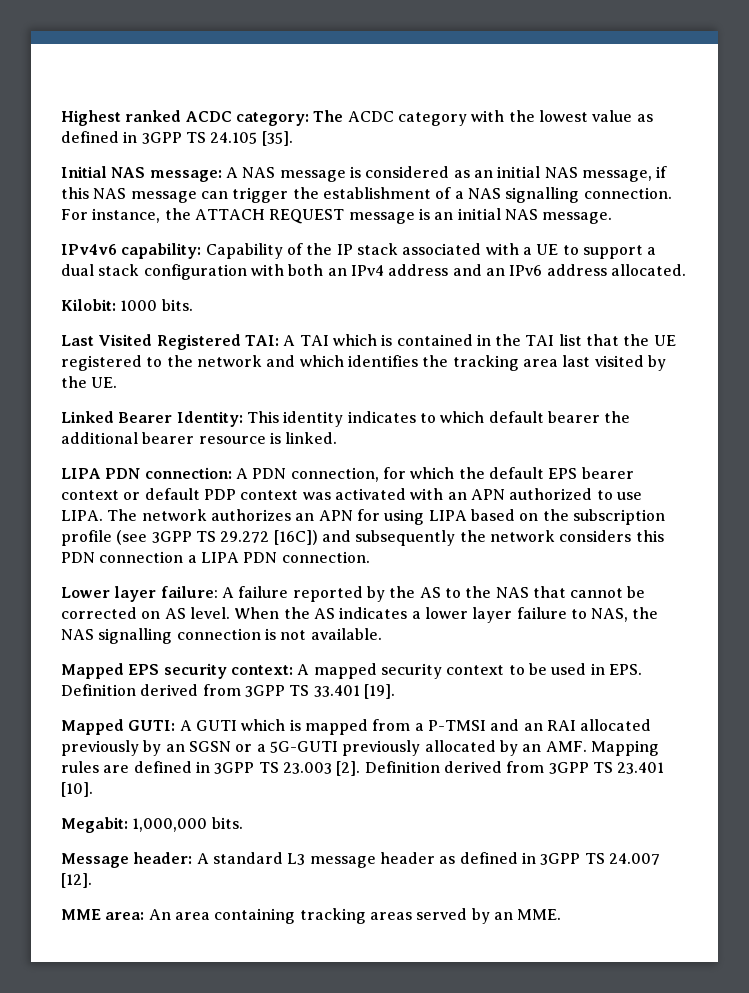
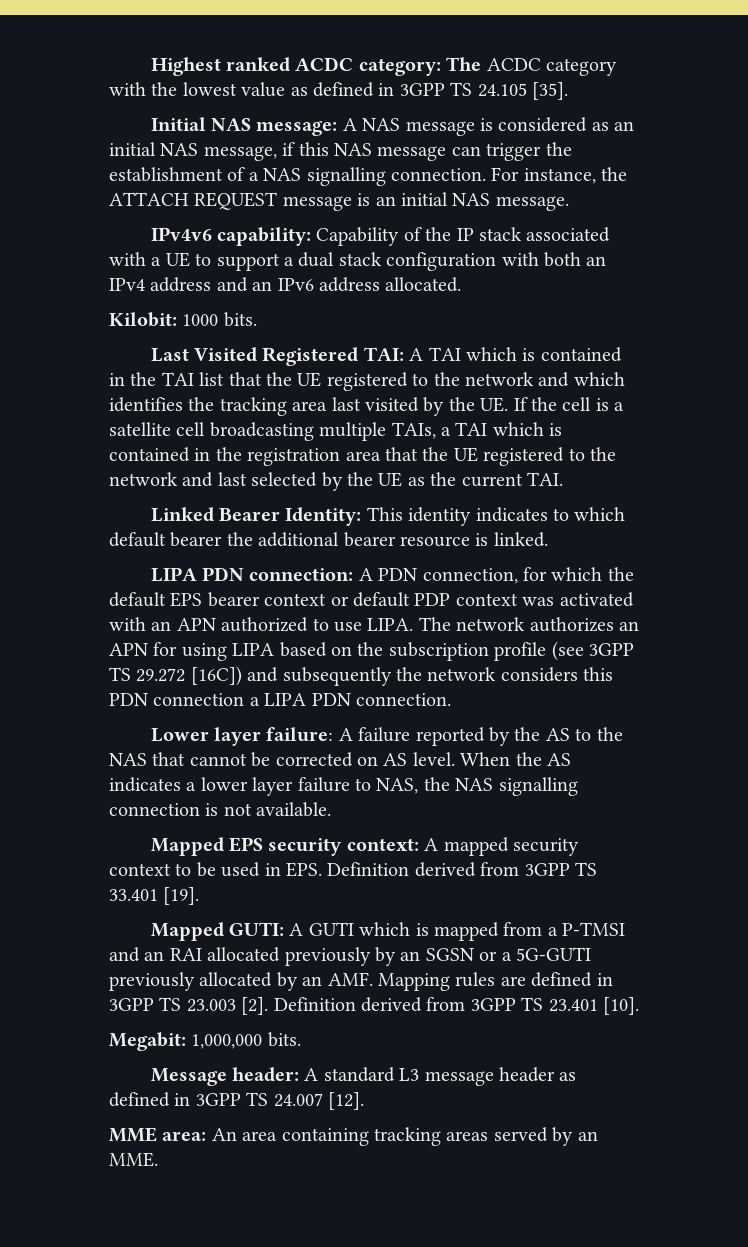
(118, 382) none -> [513,397,625,411] [109,422,563,441] [109,447,616,466] [109,472,563,491] If the cell is a satellite cell broadcasting multiple TAIs, a TAI which is contained in the registration area that the UE registered to the network and last selected by the UE as the current TAI.

